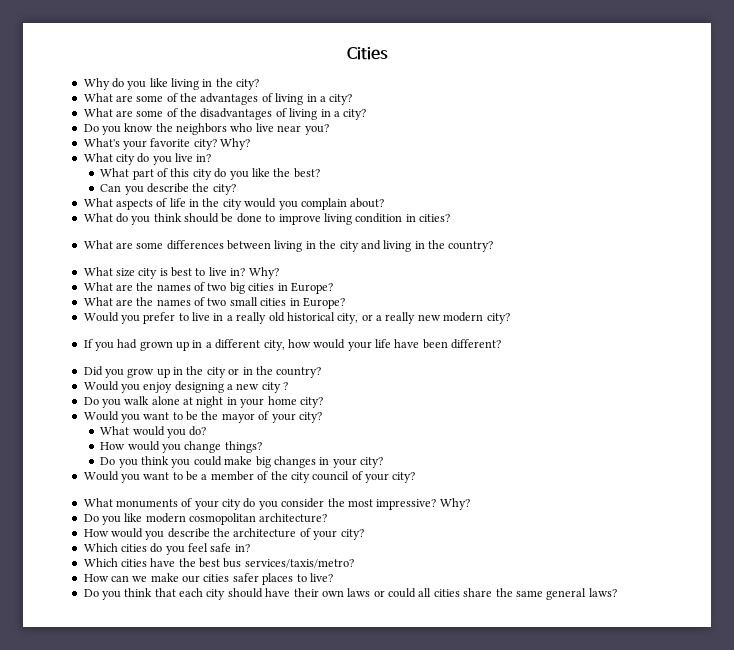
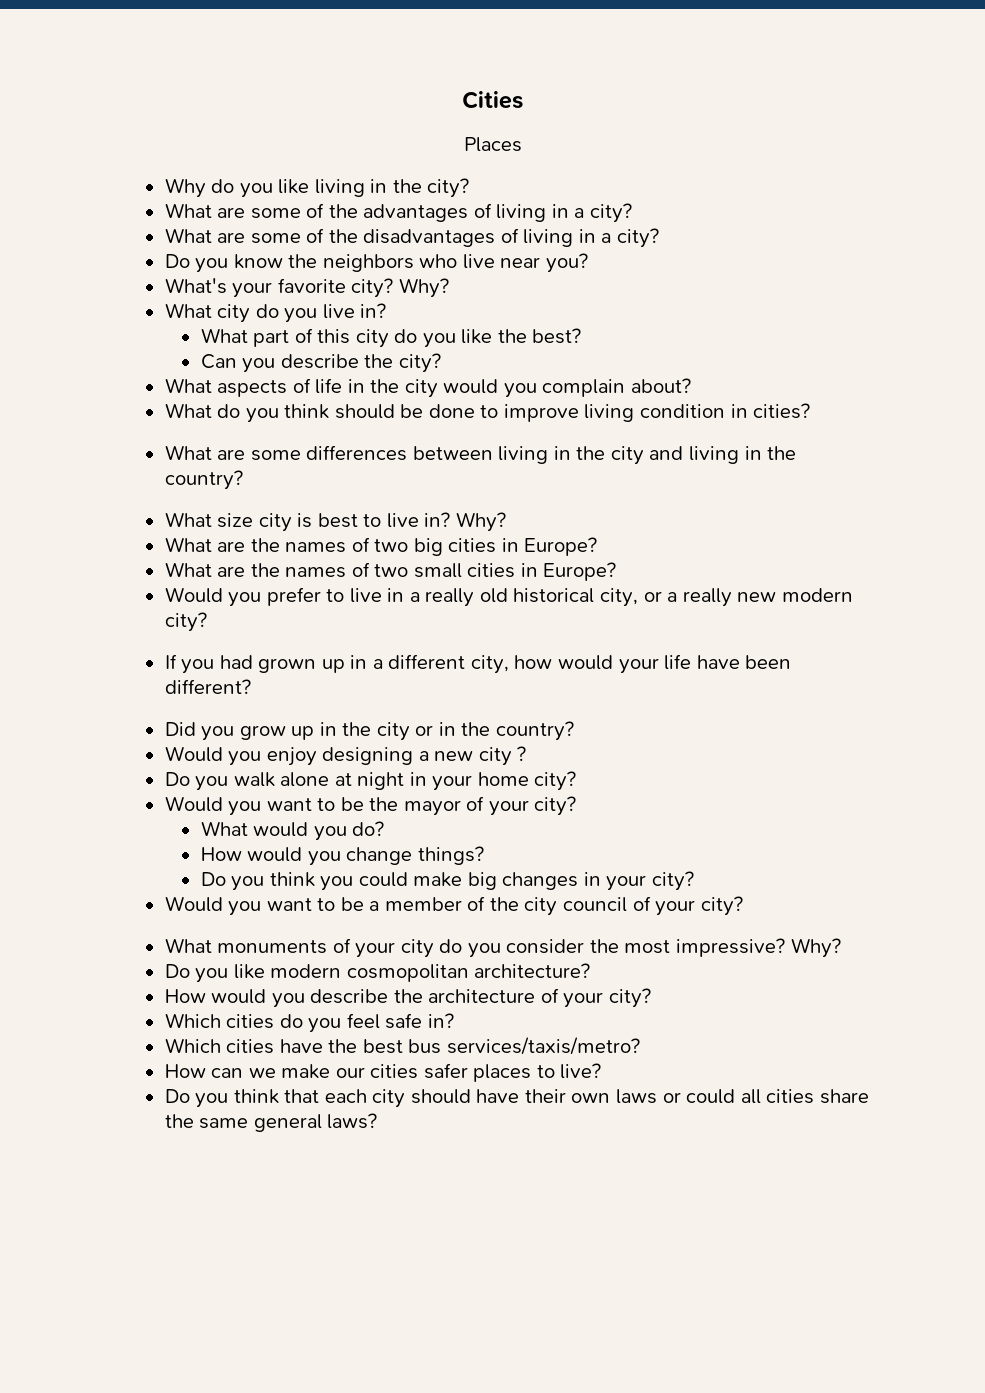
(388, 53) none -> [463,137,522,152] // Places

